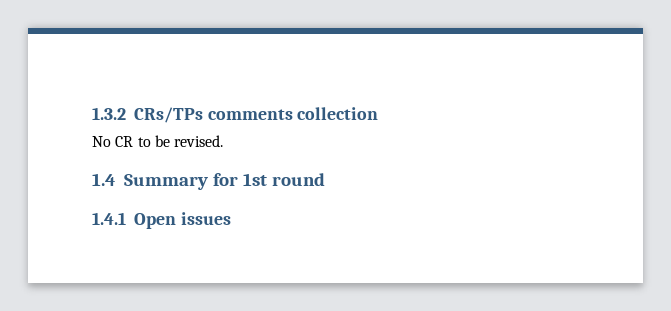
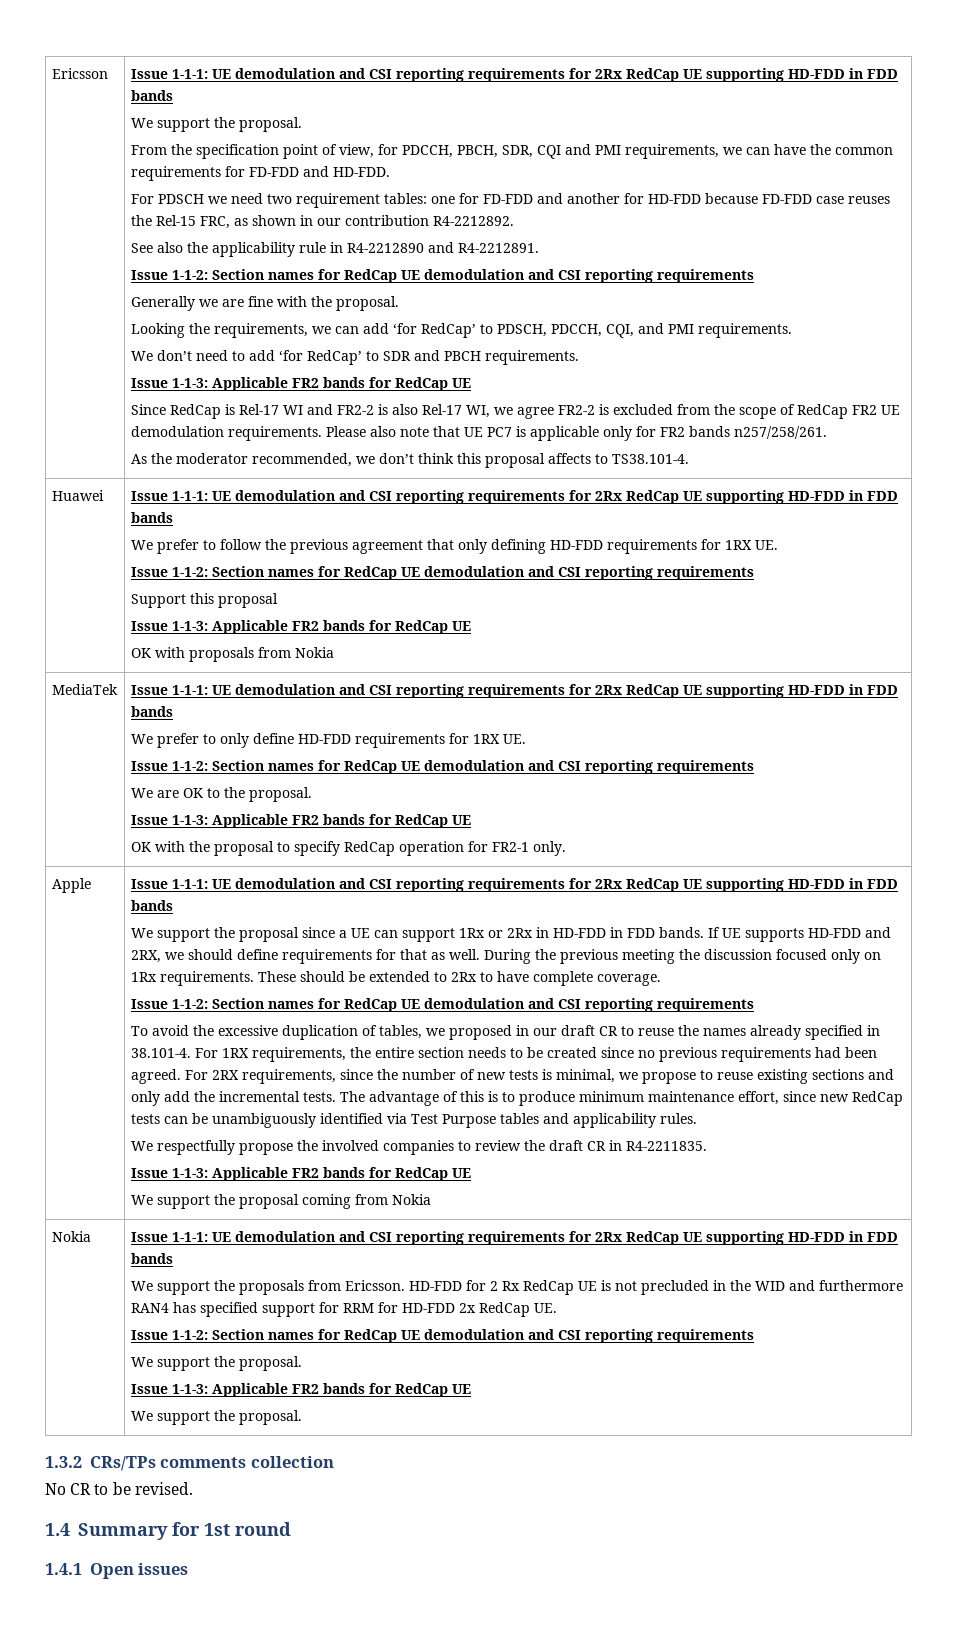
(92, 113) none -> [51,68,108,79] [130,68,898,82] [130,90,173,101] [130,117,302,132] [130,144,893,159] [130,166,390,181] [130,193,890,208] [130,215,514,229] [130,242,539,257] [130,269,754,283] [130,296,399,311] [130,323,792,338] [130,350,579,365] [130,377,471,391] [130,404,900,419] [130,426,827,441] [130,453,689,468] [51,490,104,501] [130,490,898,504] [130,512,173,523] [130,539,778,554] [130,566,754,580] [130,593,278,608] [130,620,471,634] [130,647,334,662] [51,684,118,695] [130,684,898,698] [130,706,173,717] [130,733,526,748] [130,760,754,774] [130,787,312,802] [130,814,471,828] [130,841,566,856] [51,878,91,893] [130,878,898,892] [130,900,173,911] [130,927,891,942] [130,949,881,964] [130,971,661,986] [130,998,754,1012] [130,1025,880,1040] [130,1047,877,1062] [130,1069,894,1084] [130,1091,903,1106] [130,1113,697,1128] [130,1140,707,1155] [130,1167,471,1181] [130,1194,431,1209] [51,1231,91,1242] [130,1231,898,1245] [130,1253,173,1264] [130,1280,903,1295] [130,1302,557,1317] [130,1329,754,1343] [130,1356,302,1371] [130,1383,471,1397] [130,1410,302,1425] Ericsson | Issue 1-1-1: UE demodulation and CSI reporting requirements for 2Rx RedCap UE supporting HD-FDD in FDD bands // We support the proposal. // From the specification point of view, for PDCCH, PBCH, SDR, CQI and PMI requirements, we can have the common requirements for FD-FDD and HD-FDD. // For PDSCH we need two requirement tables: one for FD-FDD and another for HD-FDD because FD-FDD case reuses the Rel-15 FRC, as shown in our contribution R4-2212892. // See also the applicability rule in R4-2212890 and R4-2212891. // Issue 1-1-2: Section names for RedCap UE demodulation and CSI reporting requirements // Generally we are fine with the proposal. // Looking the requirements, we can add ‘for RedCap’ to PDSCH, PDCCH, CQI, and PMI requirements. // We don’t need to add ‘for RedCap’ to SDR and PBCH requirements. // Issue 1-1-3: Applicable FR2 bands for RedCap UE // Since RedCap is Rel-17 WI and FR2-2 is also Rel-17 WI, we agree FR2-2 is excluded from the scope of RedCap FR2 UE demodulation requirements. Please also note that UE PC7 is applicable only for FR2 bands n257/258/261. // As the moderator recommended, we don’t think this proposal affects to TS38.101-4. // Huawei | Issue 1-1-1: UE demodulation and CSI reporting requirements for 2Rx RedCap UE supporting HD-FDD in FDD bands // We prefer to follow the previous agreement that only defining HD-FDD requirements for 1RX UE. // Issue 1-1-2: Section names for RedCap UE demodulation and CSI reporting requirements // Support this proposal // Issue 1-1-3: Applicable FR2 bands for RedCap UE // OK with proposals from Nokia // MediaTek | Issue 1-1-1: UE demodulation and CSI reporting requirements for 2Rx RedCap UE supporting HD-FDD in FDD bands // We prefer to only define HD-FDD requirements for 1RX UE. // Issue 1-1-2: Section names for RedCap UE demodulation and CSI reporting requirements // We are OK to the proposal. // Issue 1-1-3: Applicable FR2 bands for RedCap UE // OK with the proposal to specify RedCap operation for FR2-1 only. // Apple | Issue 1-1-1: UE demodulation and CSI reporting requirements for 2Rx RedCap UE supporting HD-FDD in FDD bands // We support the proposal since a UE can support 1Rx or 2Rx in HD-FDD in FDD bands. If UE supports HD-FDD and 2RX, we should define requirements for that as well. During the previous meeting the discussion focused only on 1Rx requirements. These should be extended to 2Rx to have complete coverage. // Issue 1-1-2: Section names for RedCap UE demodulation and CSI reporting requirements // To avoid the excessive duplication of tables, we proposed in our draft CR to reuse the names already specified in 38.101-4. For 1RX requirements, the entire section needs to be created since no previous requirements had been agreed. For 2RX requirements, since the number of new tests is minimal, we propose to reuse existing sections and only add the incremental tests. The advantage of this is to produce minimum maintenance effort, since new RedCap tests can be unambiguously identified via Test Purpose tables and applicability rules. // We respectfully propose the involved companies to review the draft CR in R4-2211835. // Issue 1-1-3: Applicable FR2 bands for RedCap UE // We support the proposal coming from Nokia // Nokia | Issue 1-1-1: UE demodulation and CSI reporting requirements for 2Rx RedCap UE supporting HD-FDD in FDD bands // We support the proposals from Ericsson. HD-FDD for 2 Rx RedCap UE is not precluded in the WID and furthermore RAN4 has specified support for RRM for HD-FDD 2x RedCap UE. // Issue 1-1-2: Section names for RedCap UE demodulation and CSI reporting requirements // We support the proposal. // Issue 1-1-3: Applicable FR2 bands for RedCap UE // We support the proposal. //

